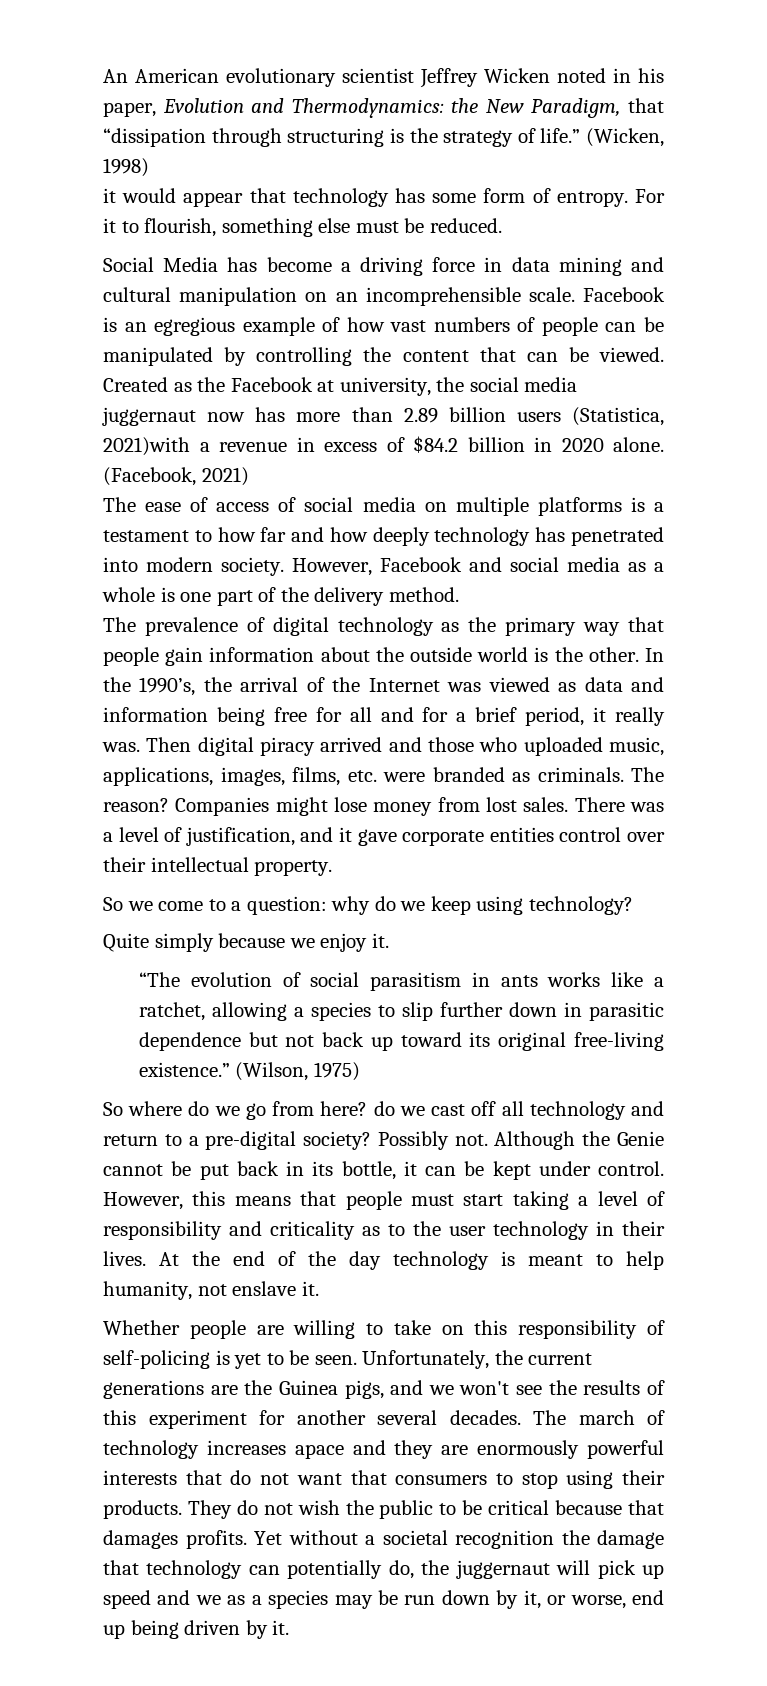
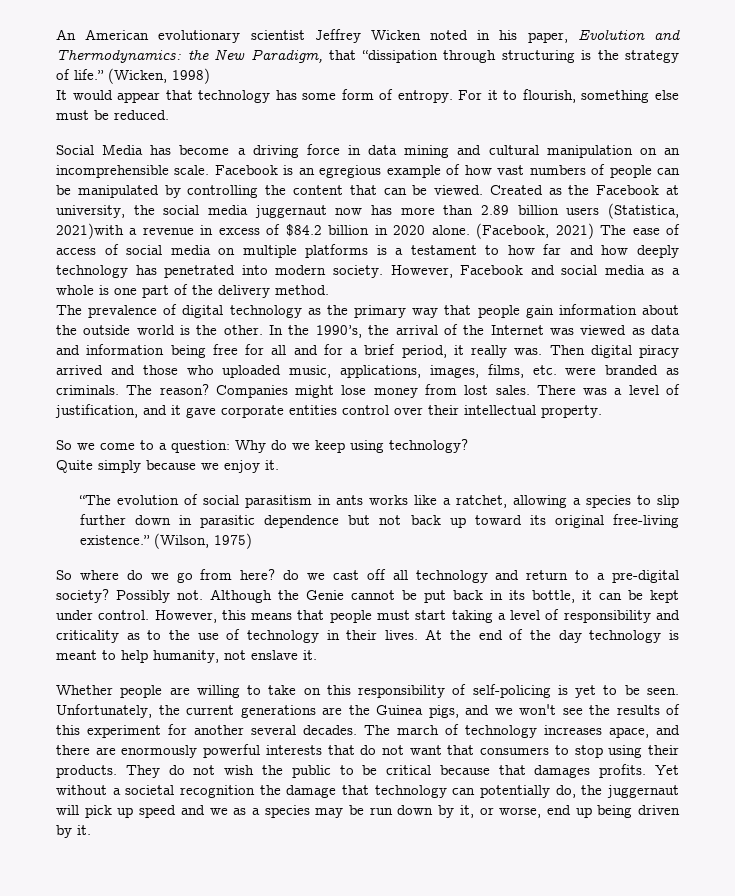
[103,188,116,203] it -> [56,90,67,100] It
(249, 476) // -> (594, 231) none
[331,896,371,915] why -> [235,440,266,453] Why
[449,1226,486,1236] user -> [197,629,241,640] use of
[294,1440,434,1459] apace and they -> [609,725,680,738] [56,745,90,755] apace, and there

